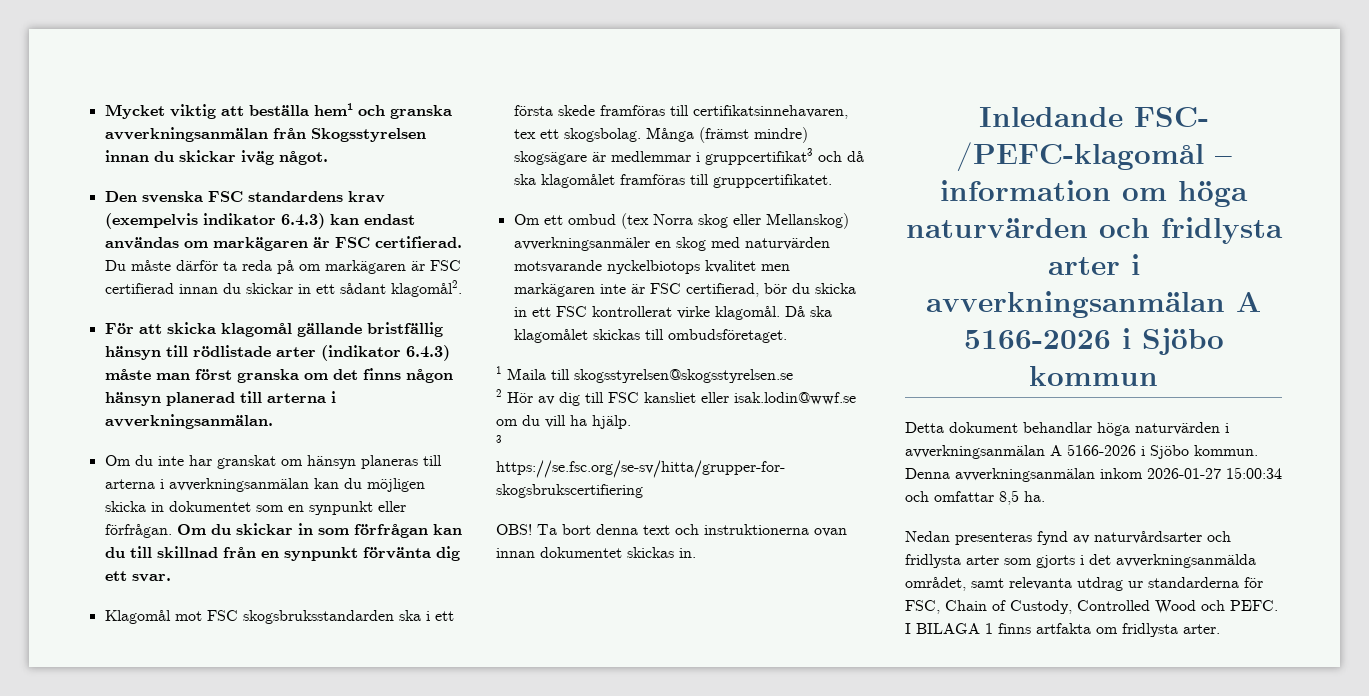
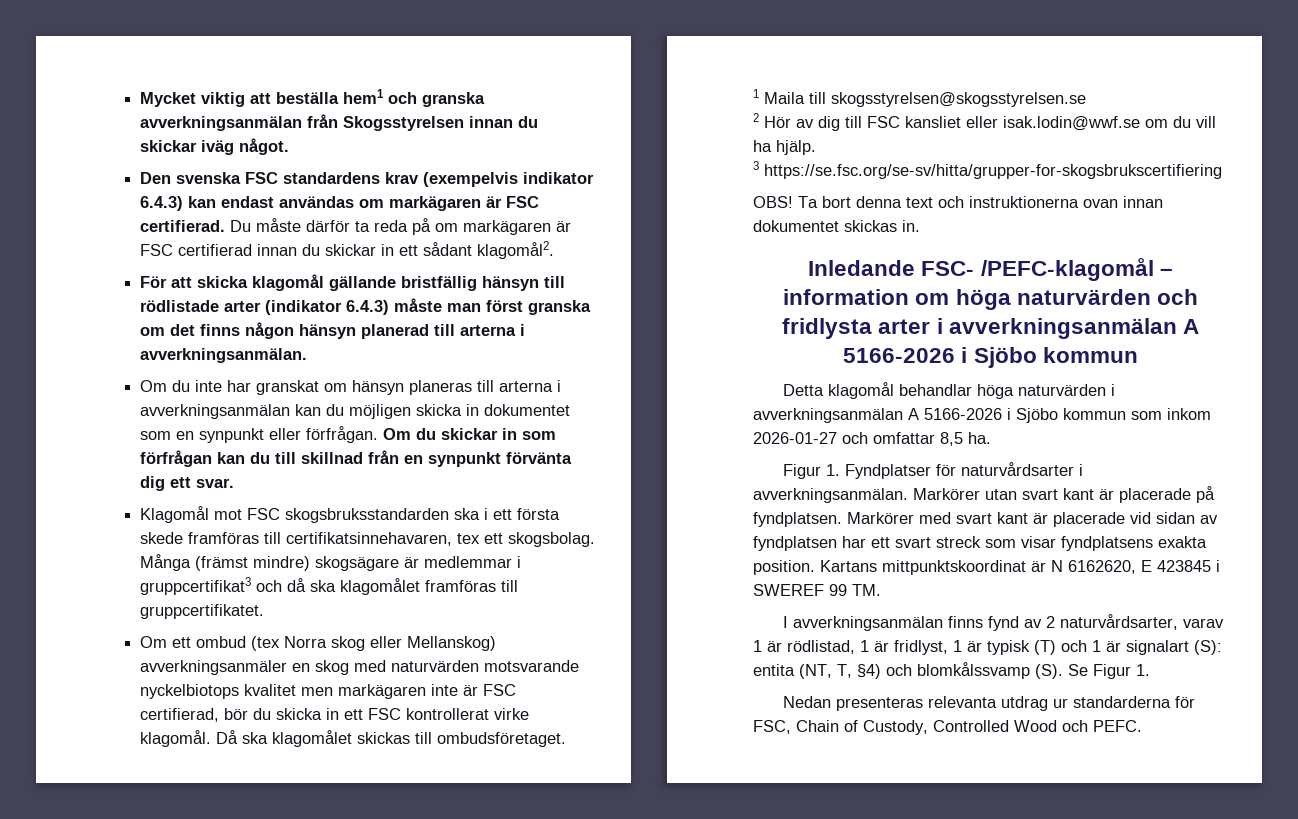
[949,422,1018,433] dokument -> [827,382,894,399] klagomål
[1194,445,1258,456] [905,468,1095,482] kommun. Denna avverkningsanmälan -> [1063,408,1162,420] kommun som
[1226,467,1282,479] 15:00:34 -> (837, 438) none
[905,531,1231,545] [905,554,1256,568] [905,577,1004,591] Nedan presenteras fynd av naturvårdsarter och fridlysta arter som gjorts i det avverkningsanmälda området, samt -> [782,462,1083,479] [753,486,1215,503] [753,512,1218,527] [753,536,1207,551] [753,560,1220,575] [753,584,881,596] [782,614,1224,631] [753,640,1222,655] [753,662,1150,679] [782,696,923,711] Figur 1. Fyndplatser för naturvårdsarter i avverkningsanmälan. Markörer utan svart kant är placerade på fyndplatsen. Markörer med svart kant är placerade vid sidan av fyndplatsen har ett svart streck som visar fyndplatsens exakta position. Kartans mittpunktskoordinat är N 6162620, E 423845 i SWEREF 99 TM. // I avverkningsanmälan finns fynd av 2 naturvårdsarter, varav 1 är rödlistad, 1 är fridlyst, 1 är typisk (T) och 1 är signalart (S): entita (NT, T, §4) och blomkålssvamp (S). Se Figur 1. // Nedan presenteras
[905,623,1220,637] I BILAGA 1 finns artfakta om fridlysta arter. -> (1142, 726) none

